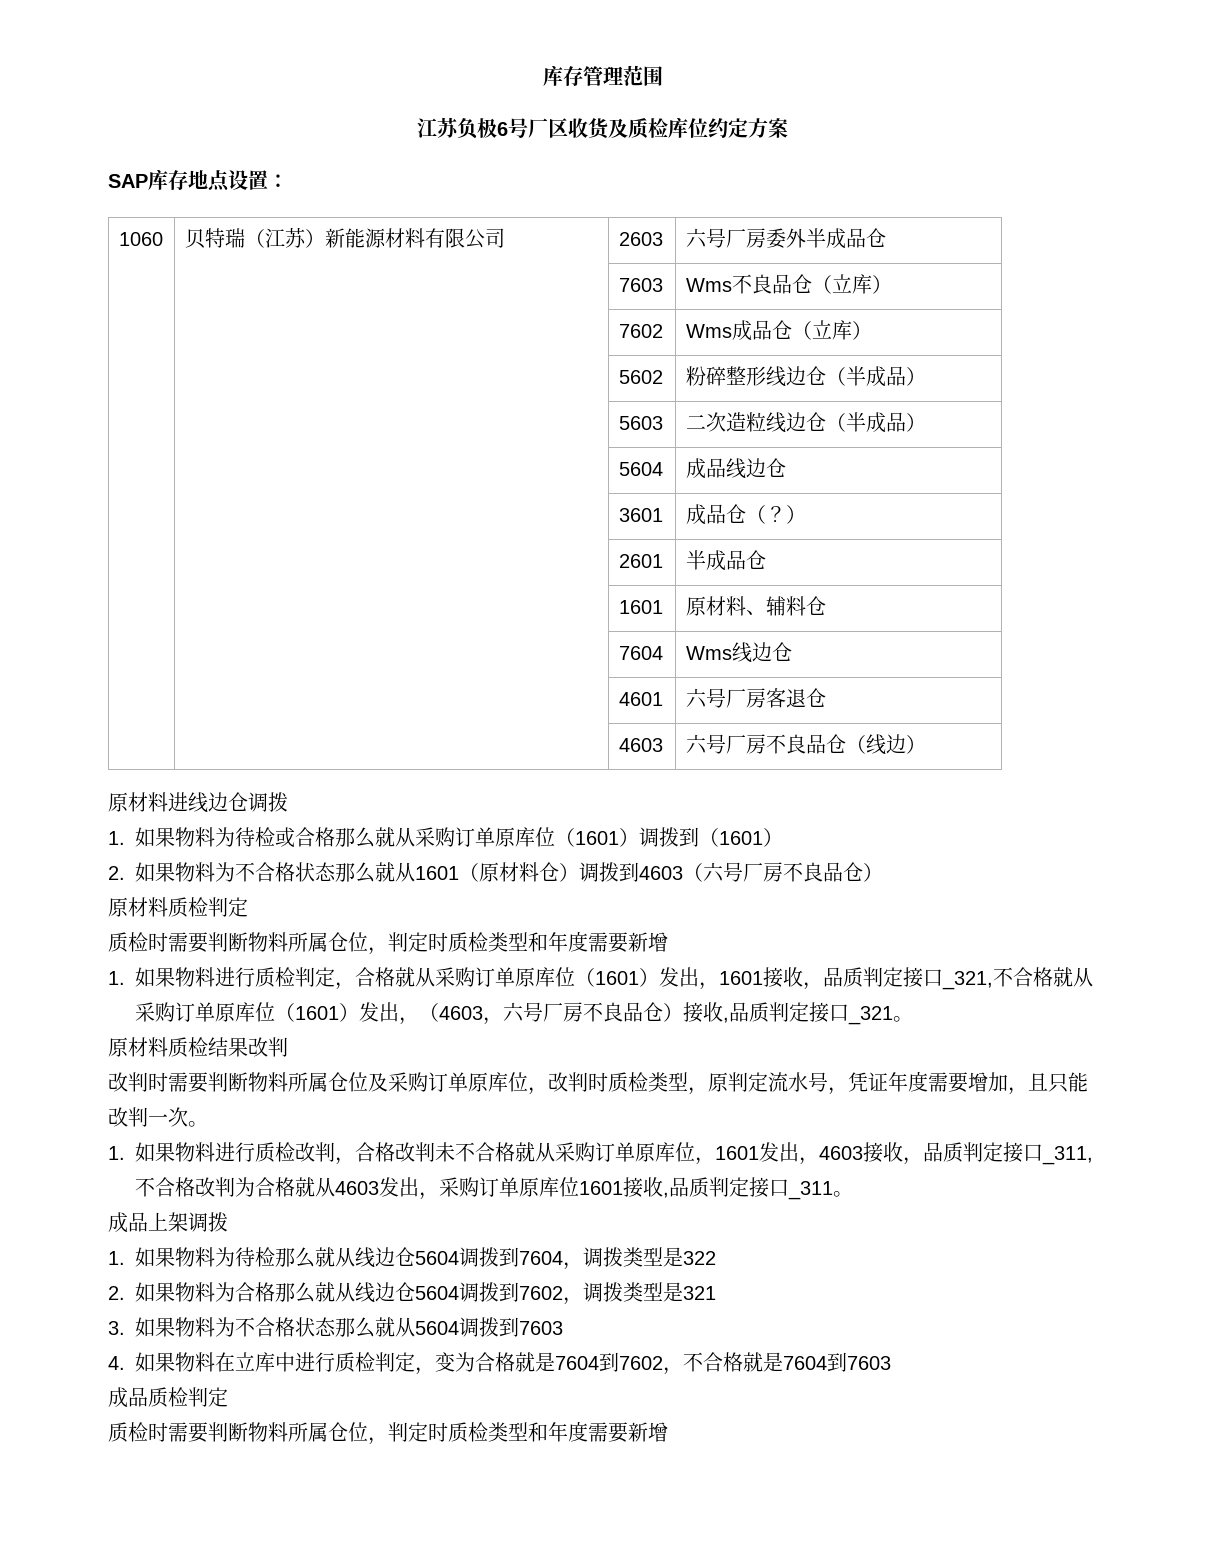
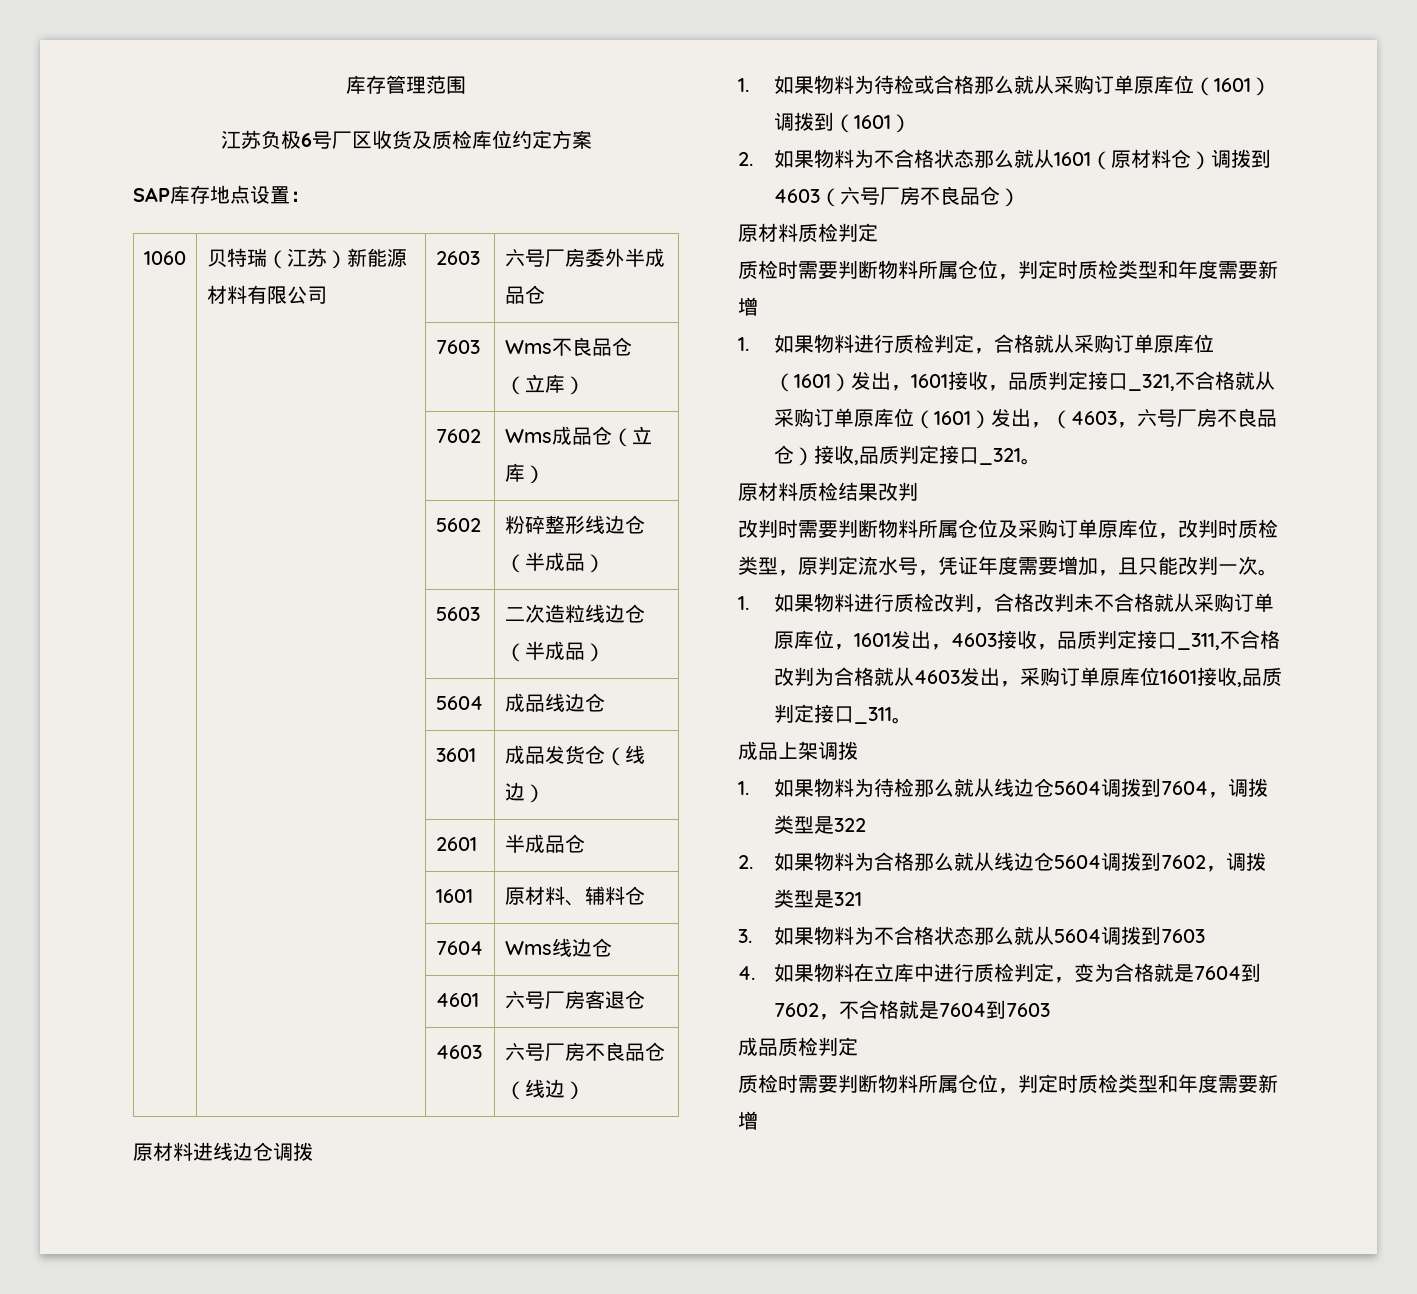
[725,504,786,524] 仓（？ -> [544,745,645,766] [504,782,525,801] 发货仓（线边

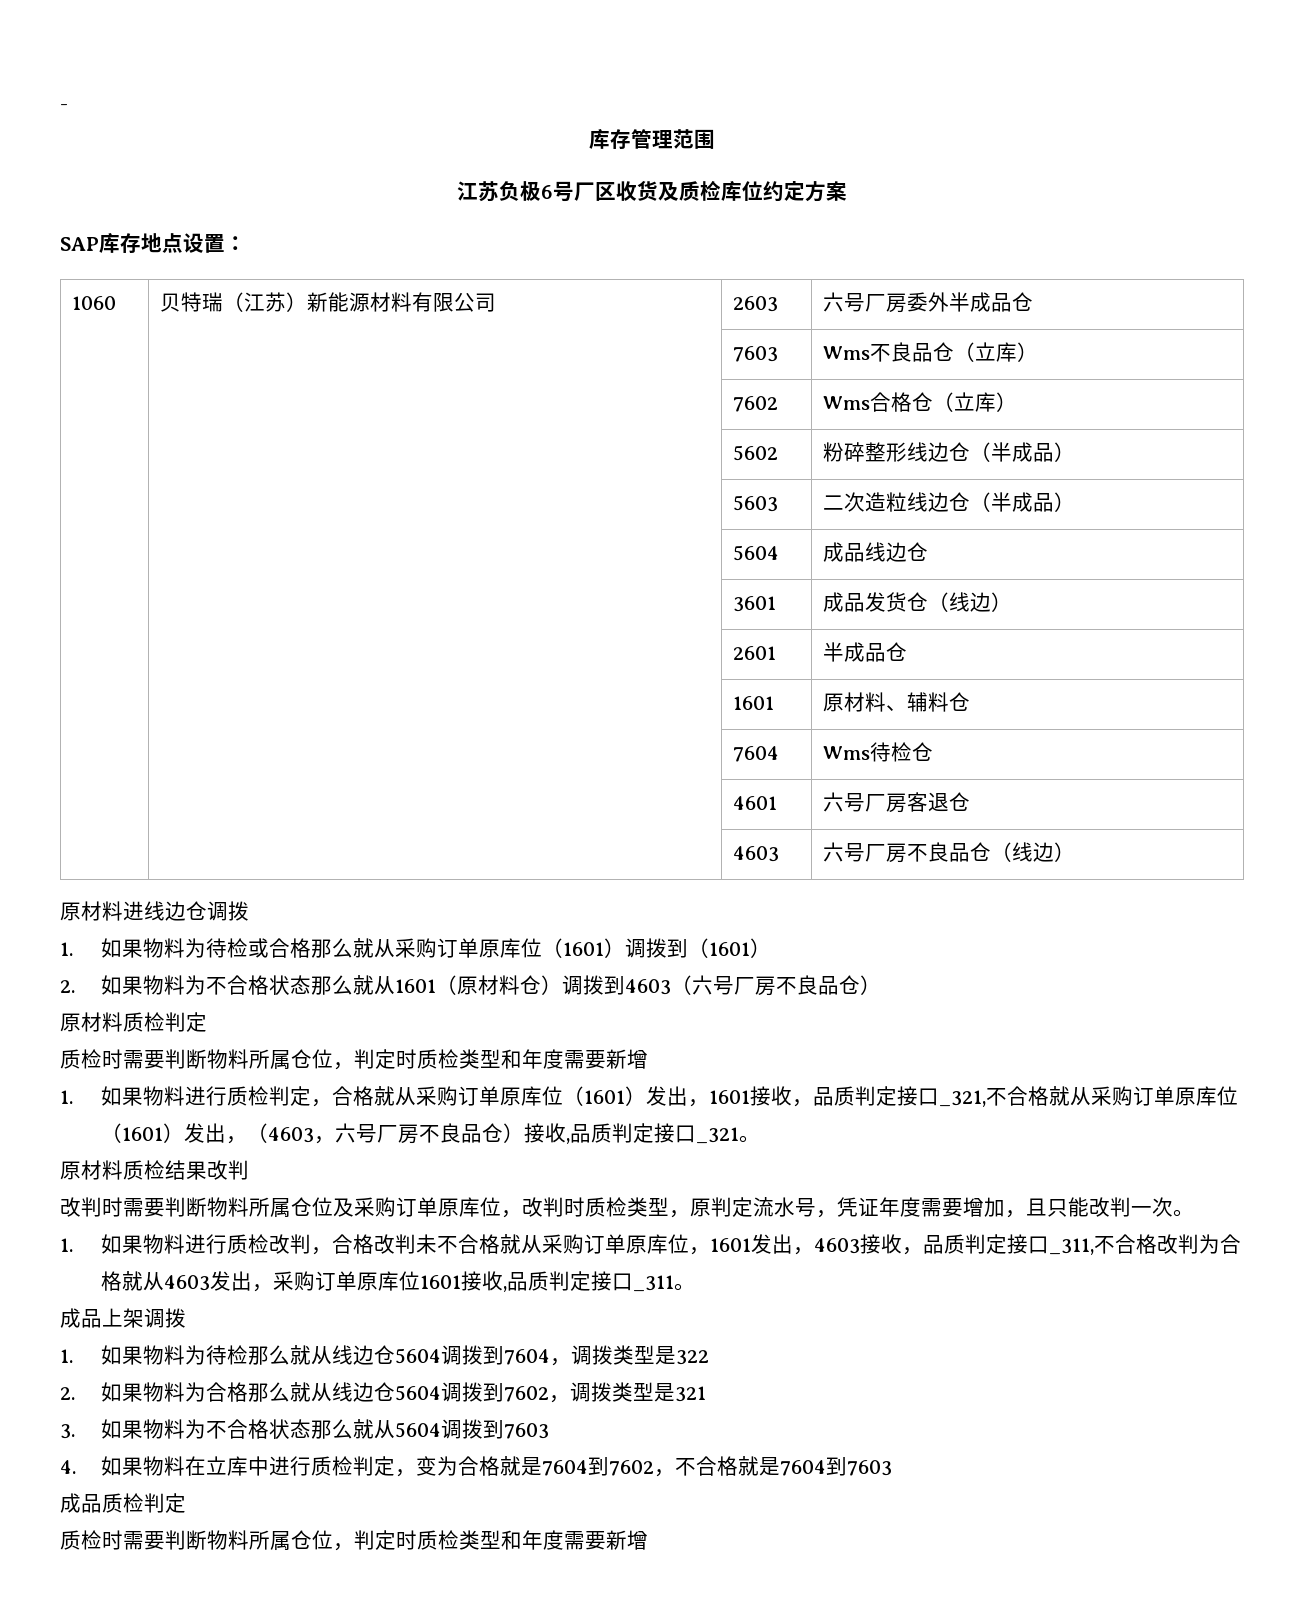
(346, 84) none -> [60,104,68,110] - //
[551,426,592,445] 成品 -> [870,392,913,412] 合格
[551,938,592,957] 线边 -> [870,742,913,762] 待检

